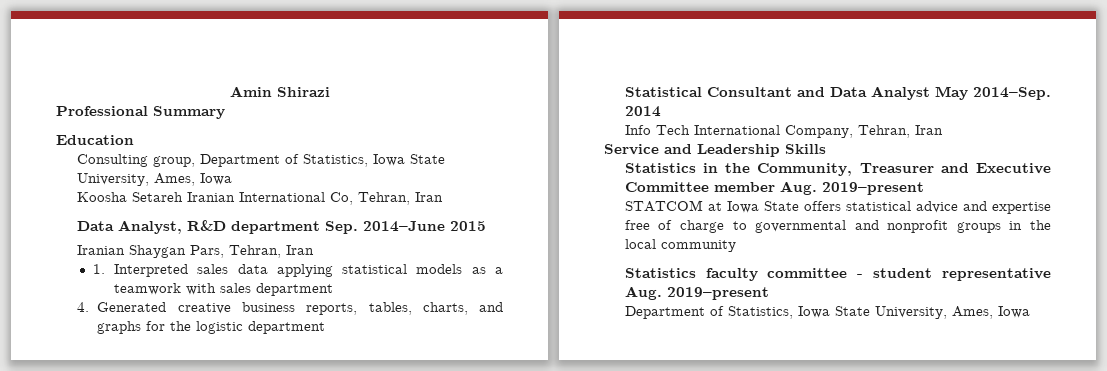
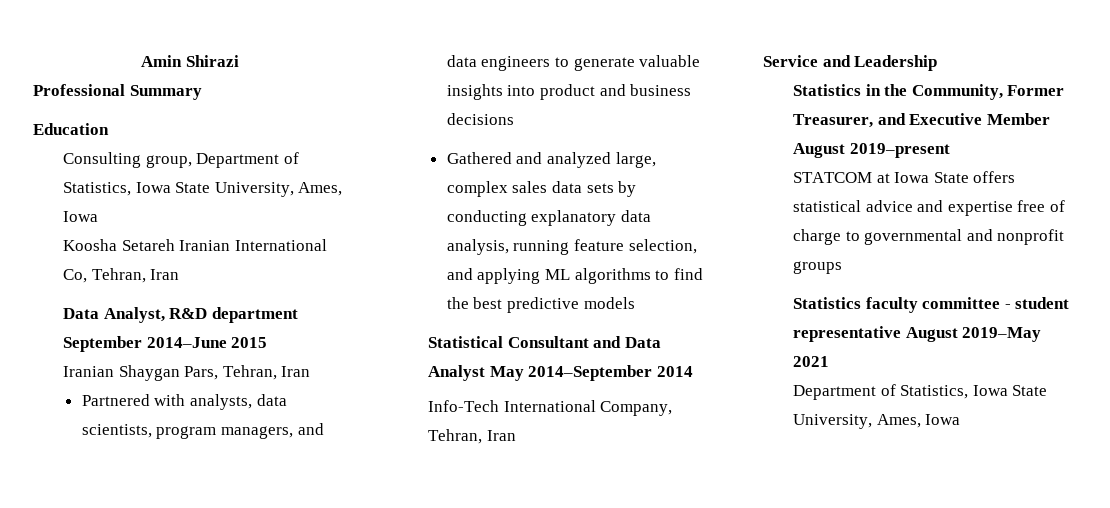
[324,221,358,234] Sep. -> [63,336,143,352] September
[93,264,503,277] [113,283,333,296] [76,302,504,315] [97,321,326,334] 1. Interpreted sales data applying statistical models as a teamwork with sales department // 4. Generated creative business reports, tables, charts, and graphs for the logistic department -> [81,394,287,410] [81,423,324,439] [446,55,701,71] [446,84,692,100] [446,113,514,125] [446,152,656,168] [446,181,637,197] [446,210,651,226] [446,239,697,255] [446,268,703,284] [446,297,635,313] Partnered with analysts, data scientists, program managers, and data engineers to generate valuable insights into product and business decisions // Gathered and analyzed large, complex sales data sets by conducting explanatory data analysis, running feature selection, and applying ML algorithms to find the best predictive models
[973,87,1051,100] 2014–Sep. -> [528,365,653,381] 2014–September
[624,125,690,135] Info Tech -> [428,400,500,412] Info-Tech
[785,144,826,154] Skills -> (938, 63) none
[859,163,1051,174] [624,181,817,195] Treasurer and Executive Committee member Aug. -> [1007,85,1065,96] [793,113,1050,128] [793,143,846,158] Former Treasurer, and Executive Member August
[1009,220,1051,230] [624,239,736,252] in the local community -> (843, 267) none
[624,286,769,300] Aug. 2019–present -> [905,327,1042,342] [793,356,830,367] August 2019–May 2021

